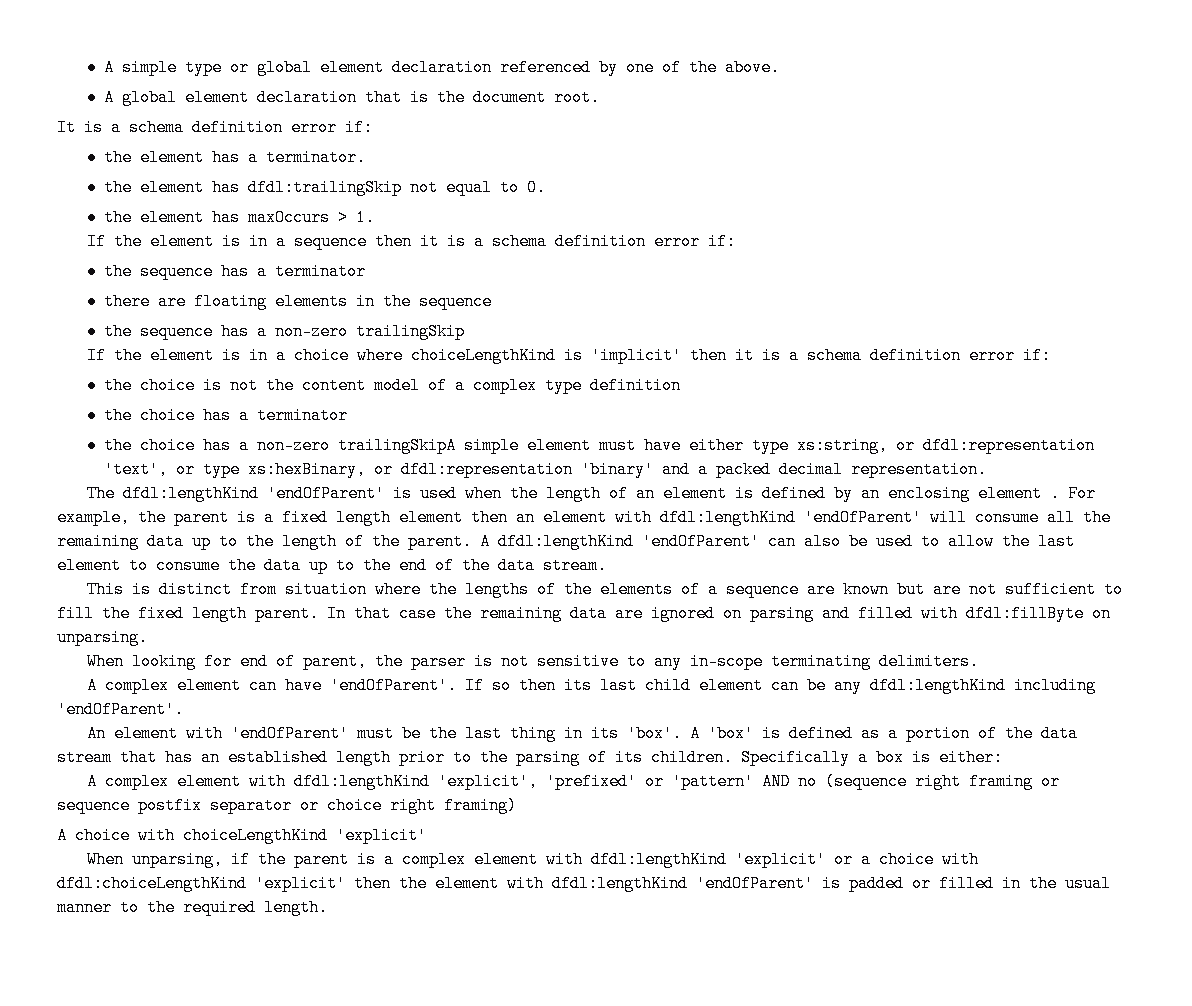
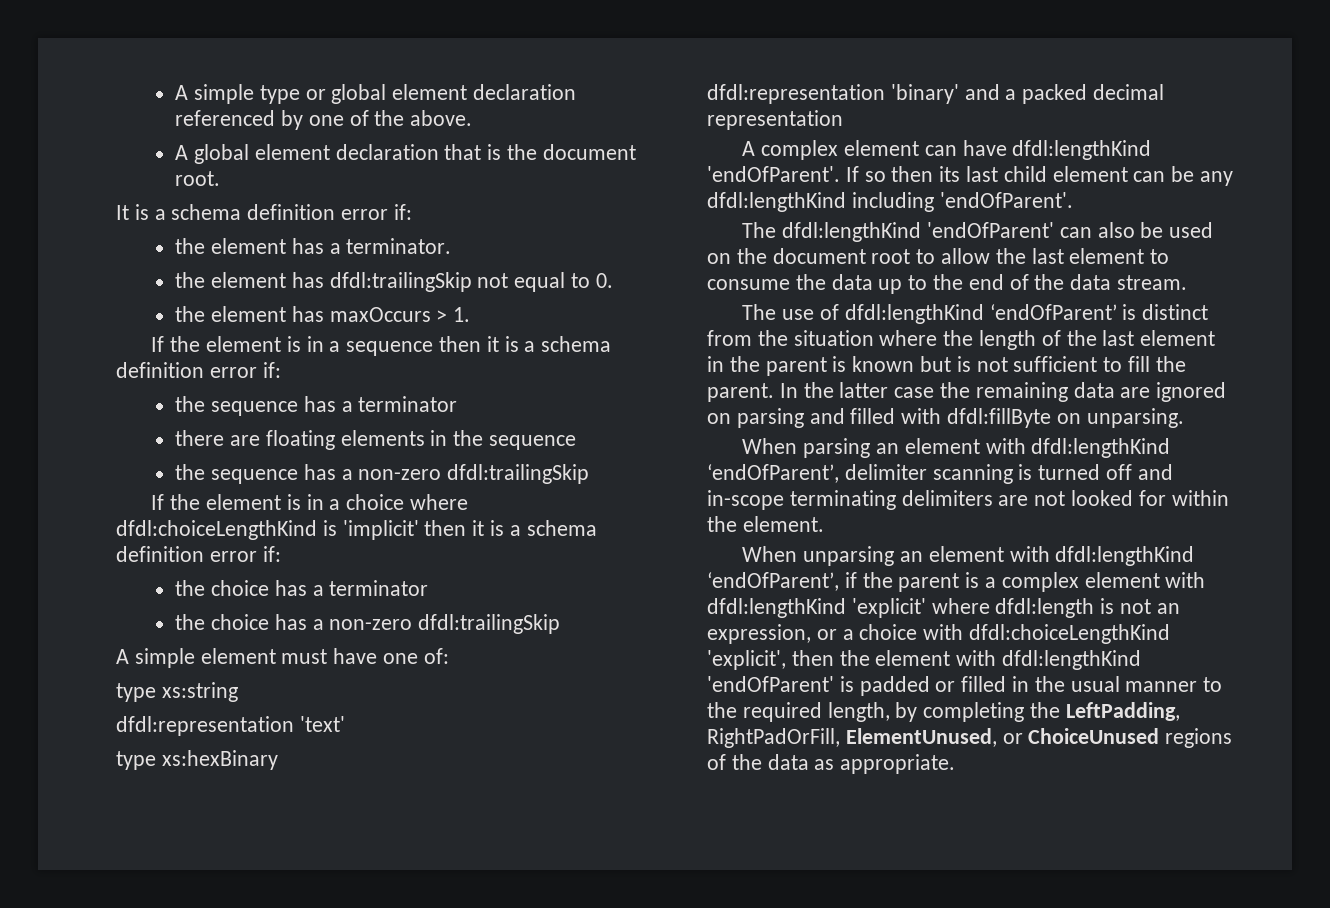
[355,323,465,340] trailingSkip -> [447,464,590,484] dfdl:trailingSkip
[411,347,557,364] choiceLengthKind -> [116,520,317,540] dfdl:choiceLengthKind
[103,377,681,394] // the choice is not the content model of a complex type definition -> (281, 554) none
[337,437,456,454] trailingSkipA -> [418,614,561,634] [116,649,129,664] dfdl:trailingSkip // A
[688,437,1095,454] [103,461,393,478] either type xs:string, or dfdl:representation 'text', or type xs:hexBinary, or -> [383,648,449,664] [116,682,238,702] [116,716,345,736] [116,750,278,770] one of: // type xs:string // dfdl:representation 'text' // type xs:hexBinary //
[850,461,987,478] [87,485,1097,502] [57,509,1111,526] [57,533,913,550] representation. // The dfdl:lengthKind 'endOfParent' is used when the length of an element is defined by an enclosing element . For example, the parent is a fixed length element then an element with dfdl:lengthKind 'endOfParent' will consume all the remaining data up to the length of the parent. A dfdl:lengthKind 'endOfParent' can also be used -> [707,110,843,130] [742,140,1152,160] [707,166,1234,186] [707,192,1073,212] [742,222,1214,242] [707,248,911,264] representation // A complex element can have dfdl:lengthKind 'endOfParent'. If so then its last child element can be any dfdl:lengthKind including 'endOfParent'. // The dfdl:lengthKind 'endOfParent' can also be used on the document root
[87,581,125,598] This -> [742,304,1117,324] The use of dfdl:lengthKind ‘endOfParent’
(278, 589) none -> [757,330,788,346] the
[465,581,836,598] lengths of the elements of a sequence are -> [979,330,1216,350] [707,356,847,376] length of the last element in the parent is
[933,581,962,598] are -> [956,356,971,372] is
[138,605,391,622] fixed length parent. In that -> [707,382,889,402] parent. In the latter
[132,653,980,670] [87,677,1097,694] [57,701,184,718] [87,725,1079,742] [57,749,1003,766] [87,773,1061,790] [57,797,517,814] [57,827,427,844] [87,851,224,868] looking for end of parent, the parser is not sensitive to any in-scope terminating delimiters. // A complex element can have 'endOfParent'. If so then its last child element can be any dfdl:lengthKind including 'endOfParent'. // An element with 'endOfParent' must be the last thing in its 'box'. A 'box' is defined as a portion of the data stream that has an established length prior to the parsing of its children. Specifically a box is either: // A complex element with dfdl:lengthKind 'explicit', 'prefixed' or 'pattern' AND no (sequence right framing or sequence postfix separator or choice right framing) // A choice with choiceLengthKind 'explicit' // When unparsing, -> [803,438,1171,458] [707,464,1173,484] [707,490,1229,510] [707,516,824,532] [742,546,1195,566] [707,572,839,591] parsing an element with dfdl:lengthKind ‘endOfParent’, delimiter scanning is turned off and in-scope terminating delimiters are not looked for within the element. // When unparsing an element with dfdl:lengthKind ‘endOfParent’,
(827, 859) none -> [931,598,1180,618] [707,624,811,644] where dfdl:length is not an expression,
[255,875,346,892] 'explicit' -> [707,650,786,670] 'explicit',
[264,899,328,916] length. -> [827,702,1180,722] [707,728,1233,748] [707,754,956,774] length, by completing the LeftPadding, RightPadOrFill, ElementUnused, or ChoiceUnused regions of the data as appropriate.

